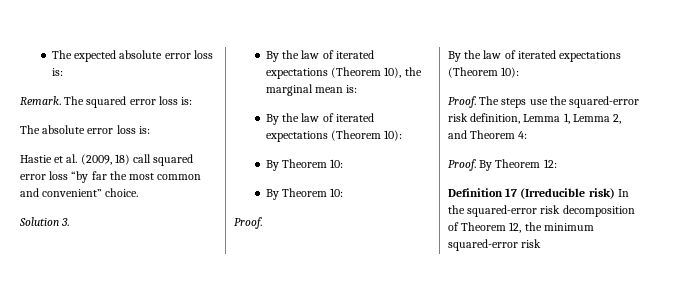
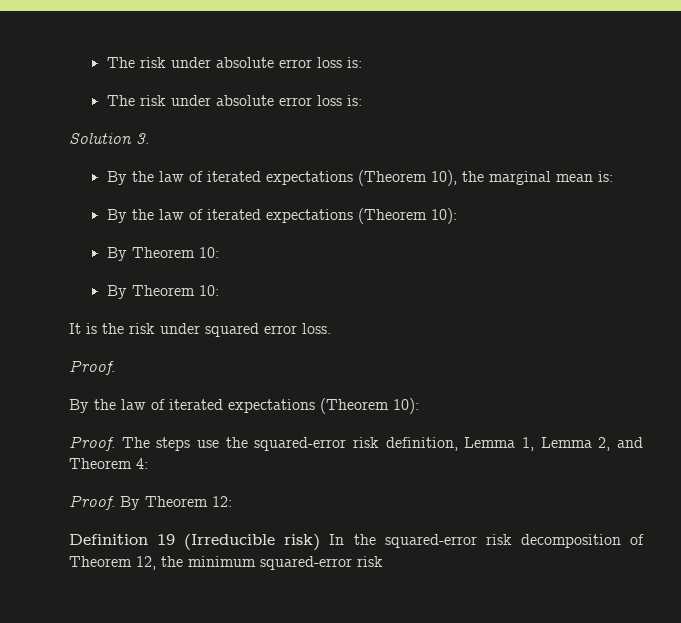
[51,50,213,62] [51,68,63,76] [20,96,193,108] [20,125,150,134] [20,154,194,166] [20,171,202,183] [20,188,139,197] The expected absolute error loss is: // Remark. The squared error loss is: // The absolute error loss is: // Hastie et al. (2009, 18) call squared error loss “by far the most common and convenient” choice. -> [106,57,362,68] [106,95,362,106] The risk under absolute error loss is: // The risk under absolute error loss is:
(344, 192) none -> [69,323,331,337] // It is the risk under squared error loss.
[505,188,518,197] 17 -> [157,534,176,545] 19

